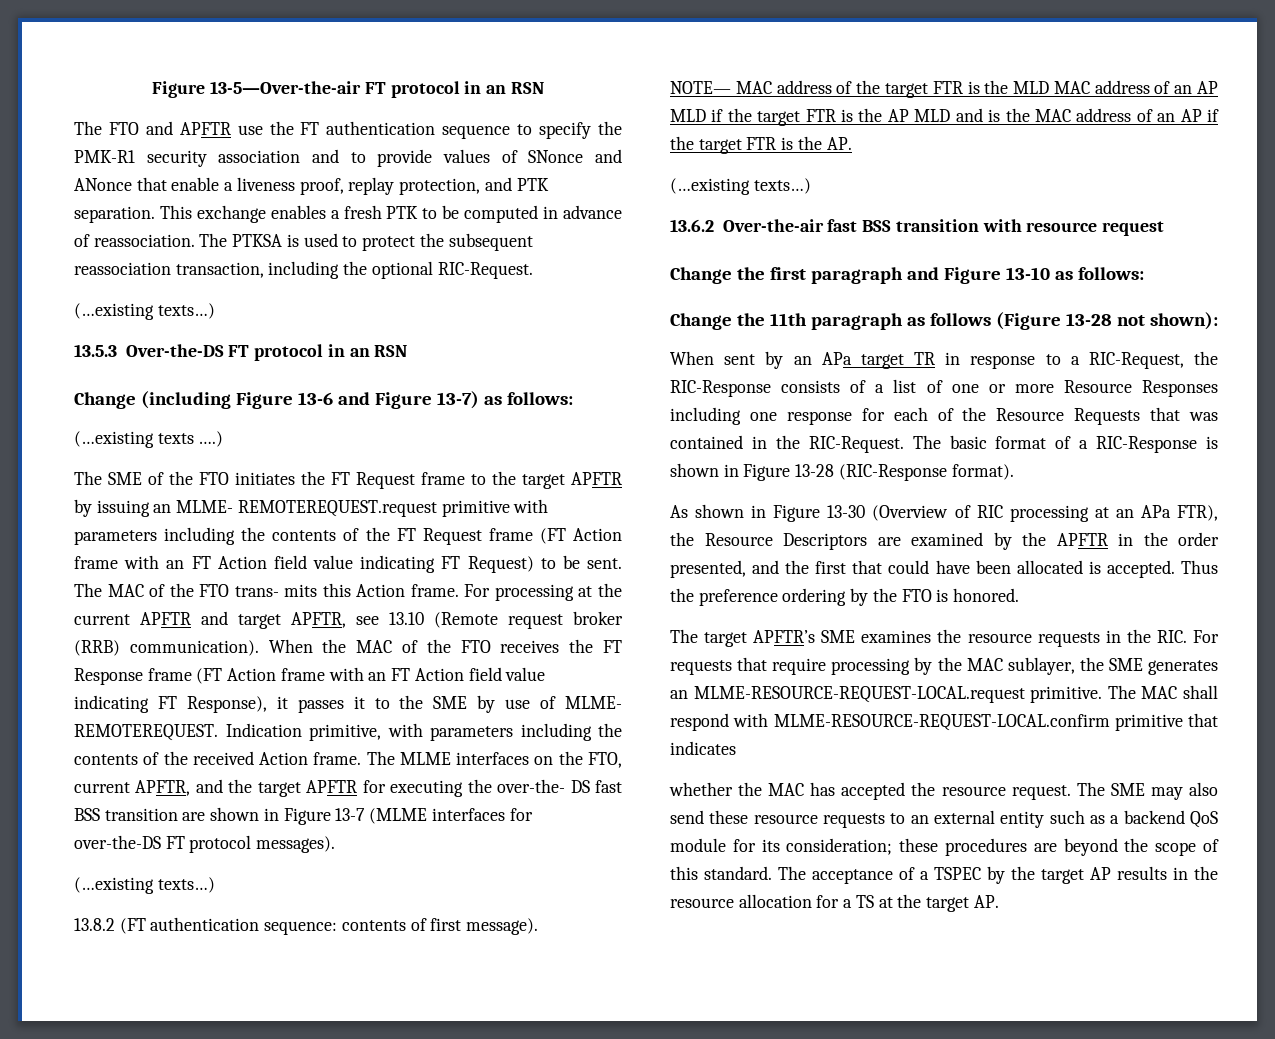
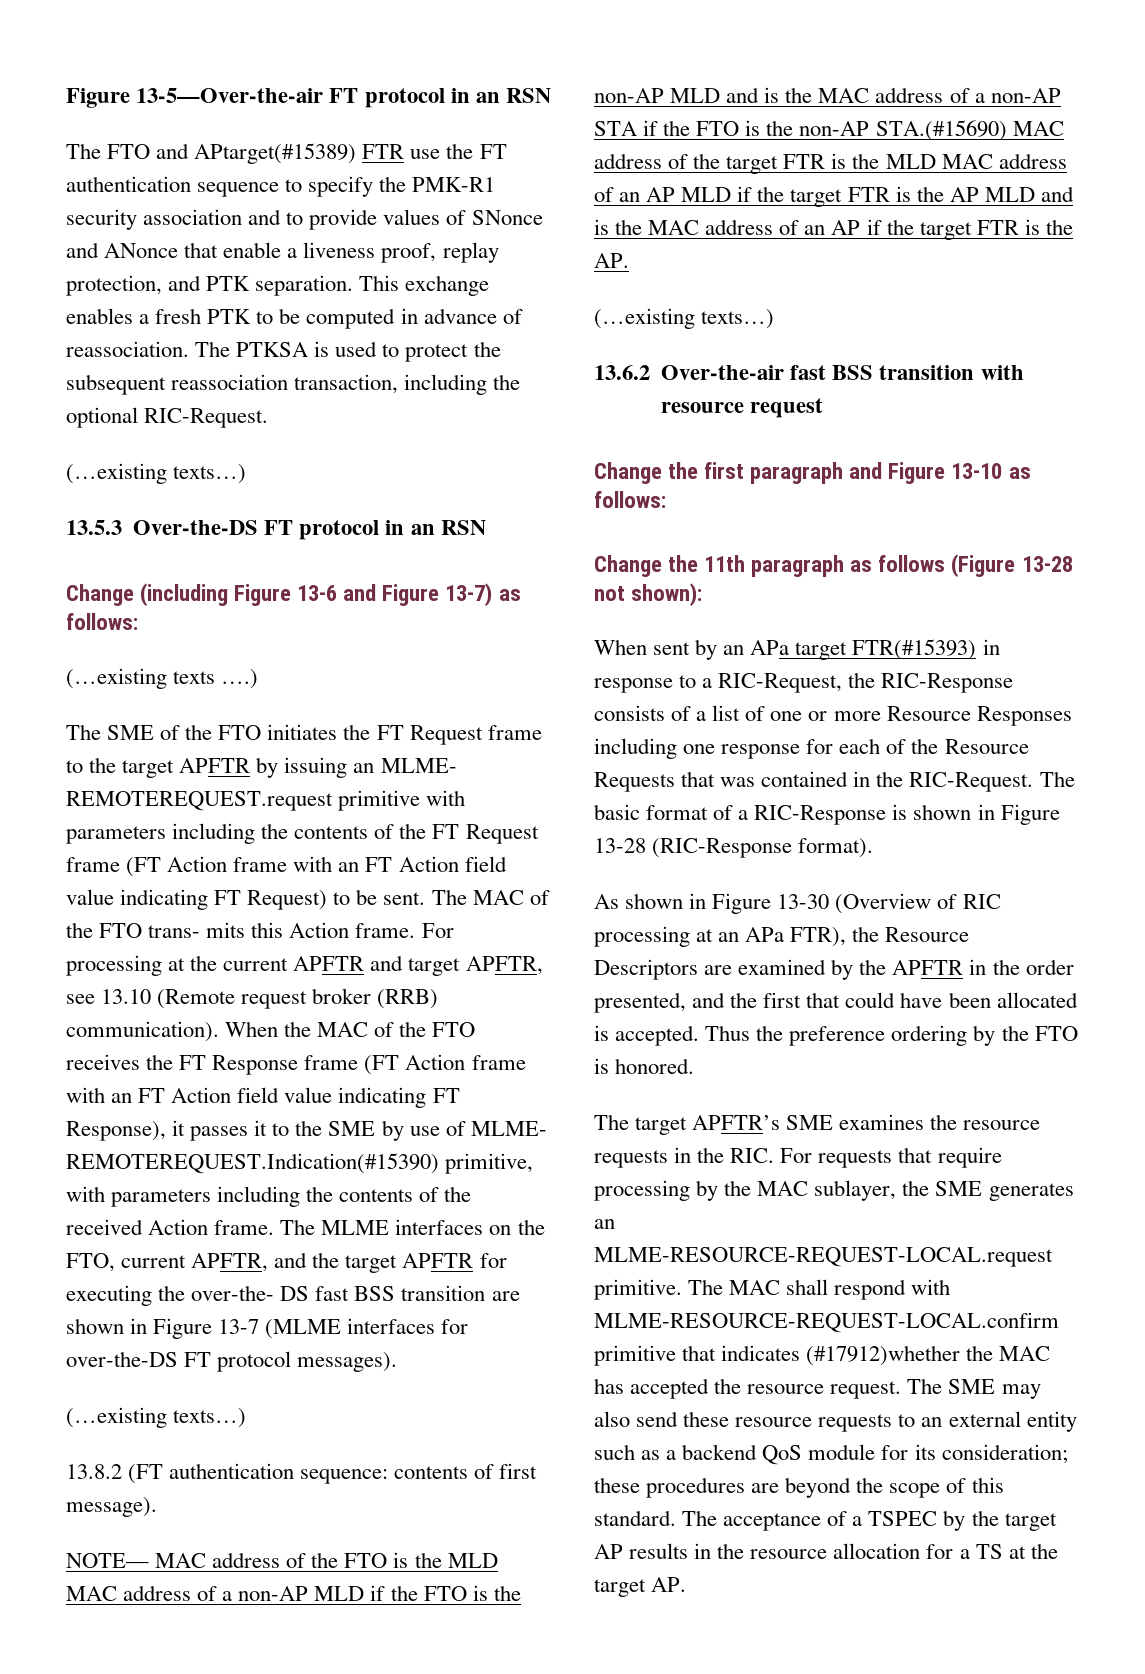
[179,122,231,135] APFTR -> [194,143,405,164] APtarget(#15389) FTR
[74,723,302,741] REMOTEREQUEST. Indication -> [66,1153,439,1174] REMOTEREQUEST.Indication(#15390)
(881, 87) none -> [344,1552,498,1568] [66,1585,521,1601] [594,87,1061,103] [594,120,1064,141] [594,153,721,169] FTO is the MLD MAC address of a non-AP MLD if the FTO is the non-AP MLD and is the MAC address of a non-AP STA if the FTO is the non-AP STA.(#15690) MAC address of the
[914,352,935,365] TR -> [852,639,977,660] FTR(#15393)
[669,782,733,796] // whether -> [806,1345,961,1366] (#17912)whether

